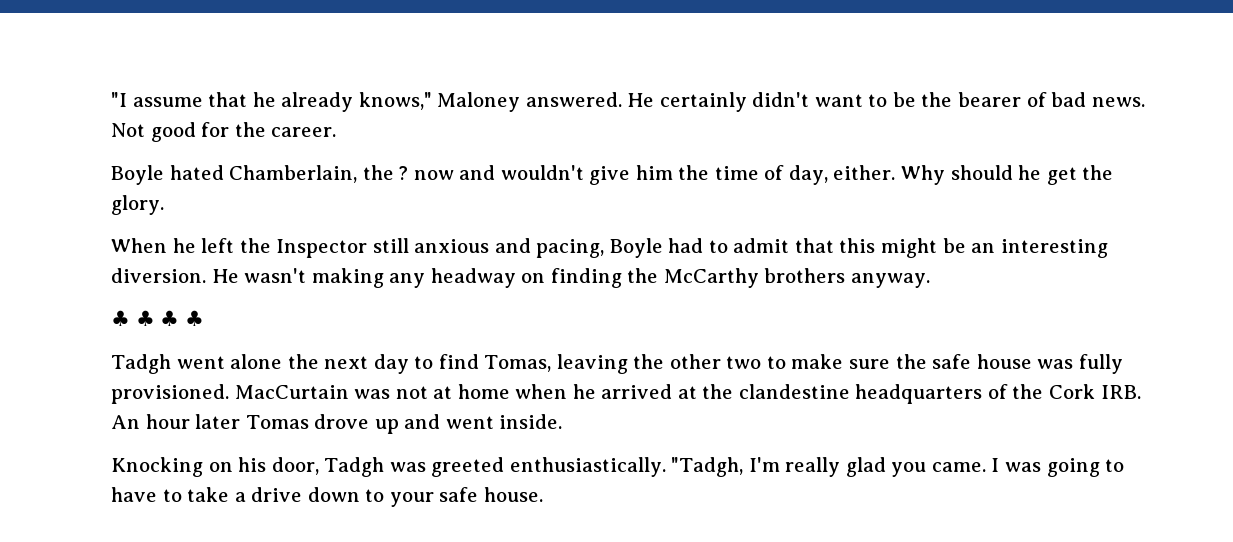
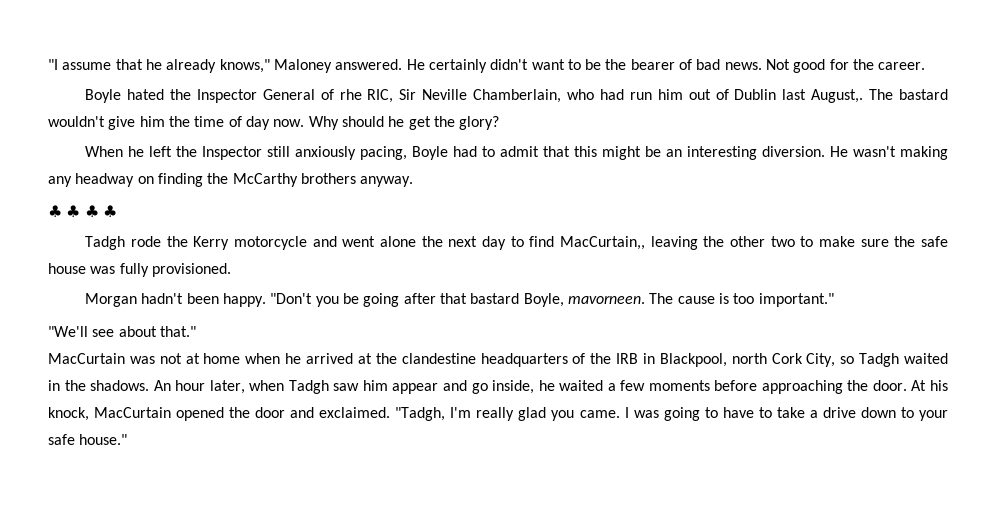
[229,165,496,183] Chamberlain, the ? now and -> [169,89,949,103] the Inspector General of rhe RIC, Sir Neville Chamberlain, who had run him out of Dublin last August,. The bastard
[788,165,896,185] day, either. -> [245,116,305,130] day now.
[111,195,164,215] glory. -> [459,116,500,130] glory?
[414,238,531,253] anxious and -> [295,146,357,160] anxiously
(171, 364) none -> [130,236,337,250] rode the Kerry motorcycle and
[484,355,552,372] Tomas, -> [559,236,645,250] MacCurtain,,
(229, 394) none -> [85,293,834,307] [48,326,196,337] // Morgan hadn't been happy. "Don't you be going after that bastard Boyle, mavorneen. The cause is too important." // "We'll see about that." //
[1049,384,1141,399] [111,414,563,434] [111,457,666,477] Cork IRB. An hour later Tomas drove up and went inside. // Knocking on his door, Tadgh was greeted enthusiastically. -> [616,353,949,367] [48,380,948,394] [48,407,391,421] IRB in Blackpool, north Cork City, so Tadgh waited in the shadows. An hour later, when Tadgh saw him appear and go inside, he waited a few moments before approaching the door. At his knock, MacCurtain opened the door and exclaimed.
[483,487,543,502] house. -> [79,434,128,445] house."

